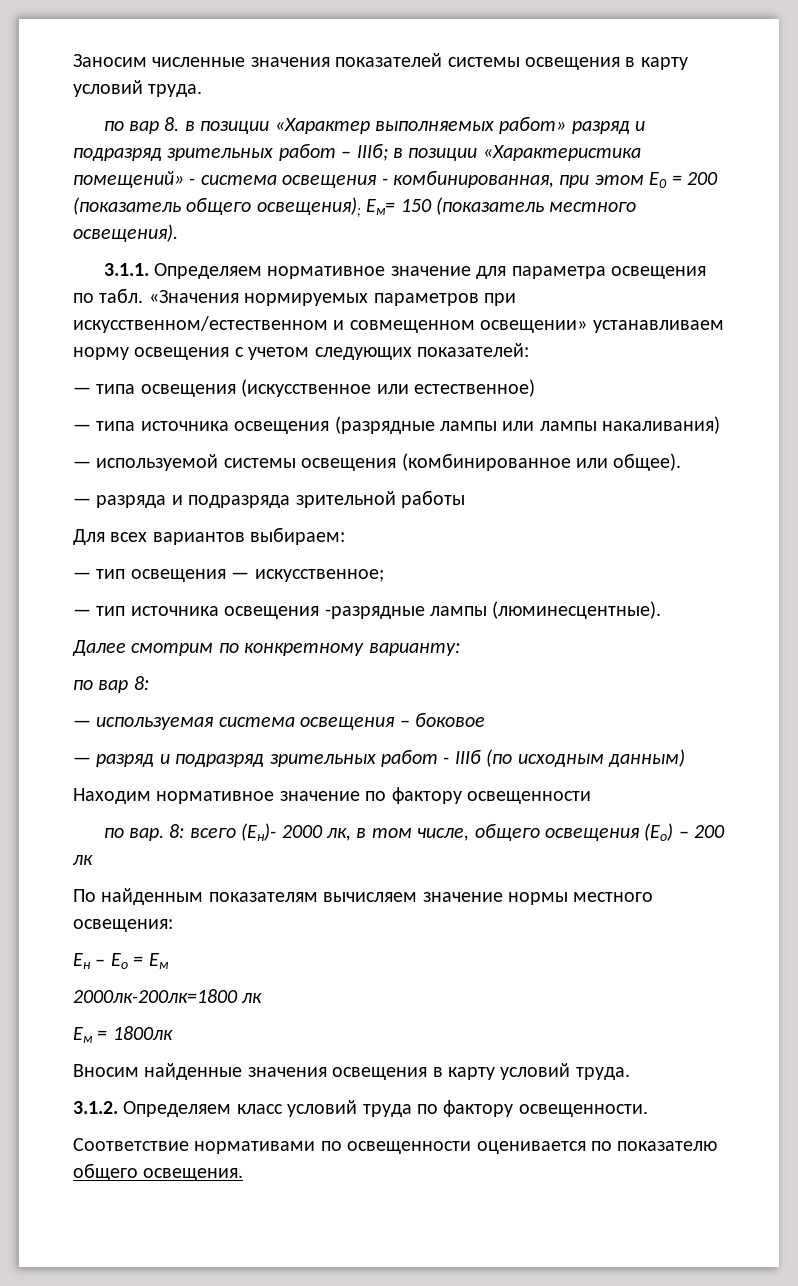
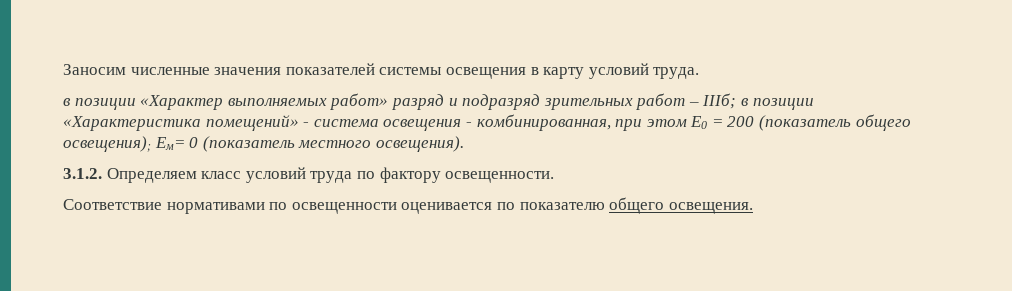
[103,117,180,134] по вар 8. -> (700, 73) none
[400,199,432,212] 150 -> [189,137,199,148] 0
[103,263,706,279] [73,288,516,306] [73,316,724,333] [73,343,529,360] [73,379,535,397] [73,416,721,434] [73,453,682,471] [73,490,465,508] [73,527,346,545] [73,569,384,582] [73,601,662,619] [72,640,460,656] [73,676,149,693] [73,712,485,730] [73,749,685,767] [73,787,591,804] [103,823,726,841] [72,855,93,865] [73,888,654,905] [73,919,173,932] [73,953,169,969] [73,989,263,1003] [73,1026,173,1043] [73,1063,630,1080] // 3.1.1. Определяем нормативное значение для параметра освещения по табл. «Значения нормируемых параметров при искусственном/естественном и совмещенном освещении» устанавливаем норму освещения с учетом следующих показателей: // — типа освещения (искусственное или естественное) // — типа источника освещения (разрядные лампы или лампы накаливания) // — используемой системы освещения (комбинированное или общее). // — разряда и подразряда зрительной работы // Для всех вариантов выбираем: // — тип освещения — искусственное; // — тип источника освещения -разрядные лампы (люминесцентные). // Далее смотрим по конкретному варианту: // по вар 8: // — используемая система освещения – боковое // — разряд и подразряд зрительных работ - IIIб (по исходным данным) // Находим нормативное значение по фактору освещенности // по вар. 8: всего (Ен)- 2000 лк, в том числе, общего освещения (Ео) – 200 лк // По найденным показателям вычисляем значение нормы местного освещения: // Ен – Ео = Ем // 2000лк-200лк=1800 лк // Ем = 1800лк // Вносим найденные значения освещения в карту условий труда. -> (464, 144) none

